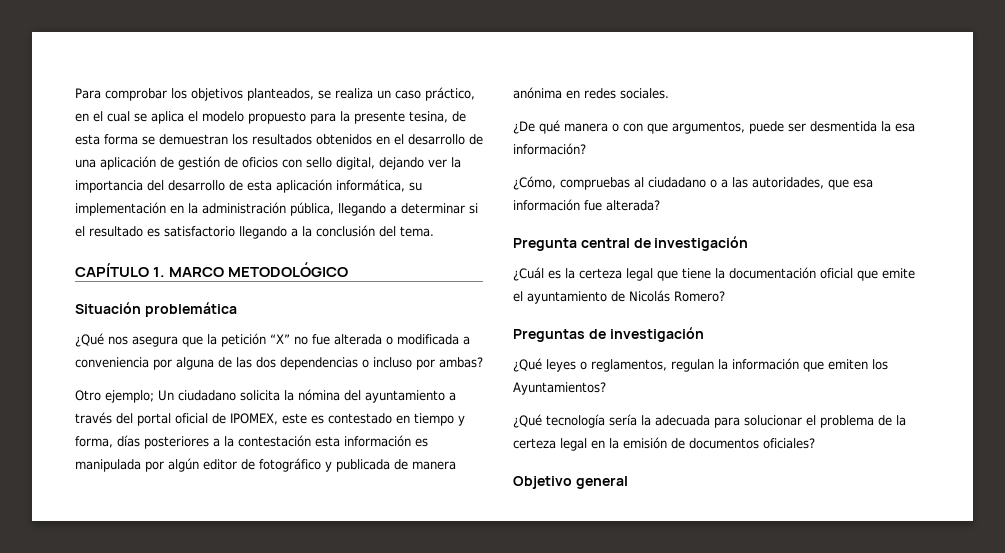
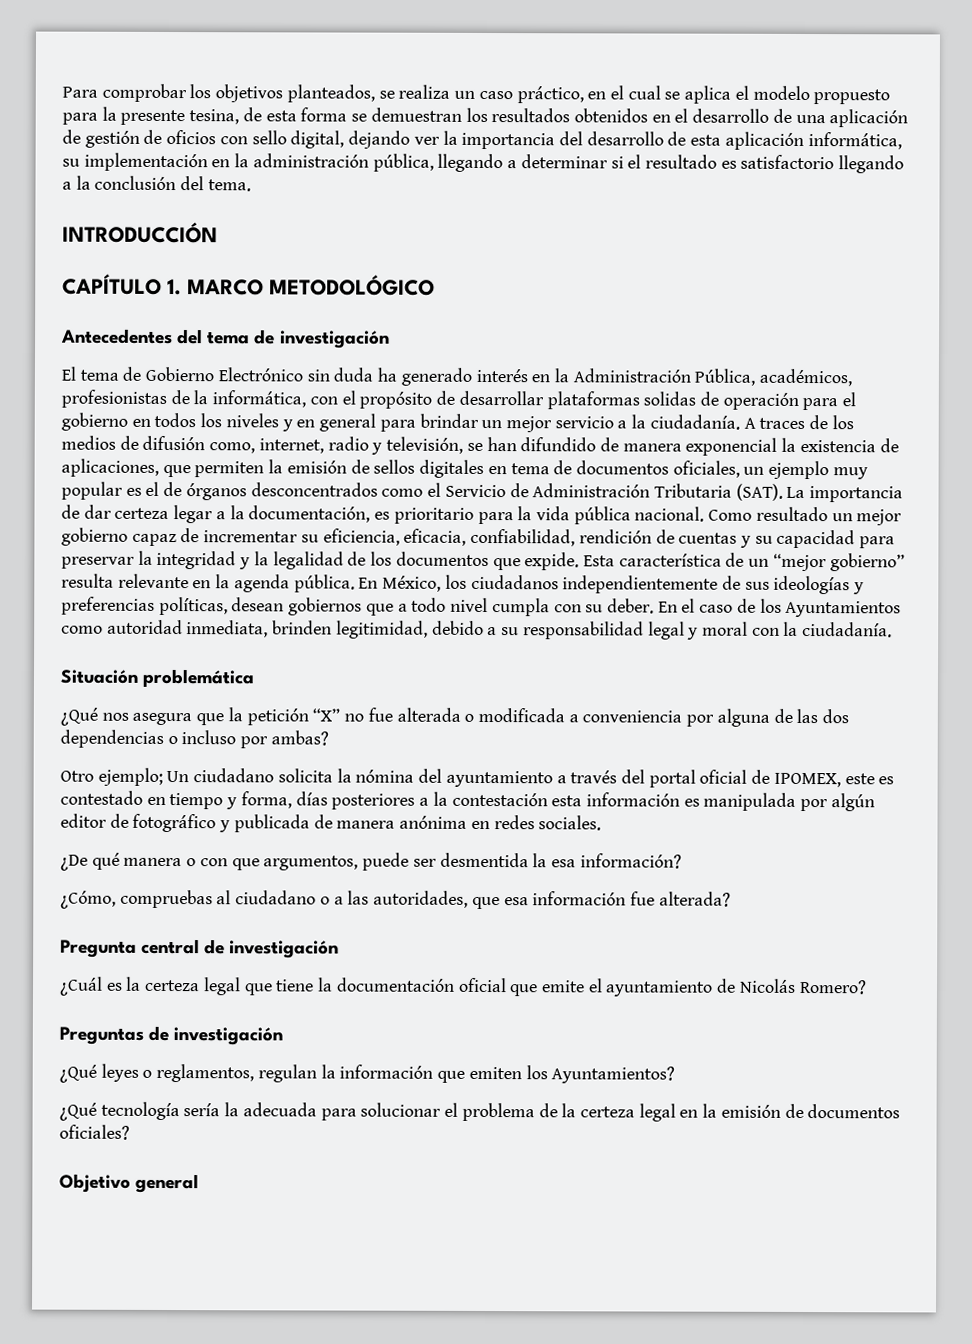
(434, 231) none -> [62,221,218,244] // INTRODUCCIÓN
(349, 269) none -> [61,328,390,349] [61,366,853,387] [61,389,857,411] [61,412,854,433] [61,435,899,456] [61,458,868,480] [61,481,904,503] [61,504,903,526] [61,527,896,549] [61,550,905,572] [61,573,865,595] [61,596,902,618] [61,619,893,640] // Antecedentes del tema de investigación // El tema de Gobierno Electrónico sin duda ha generado interés en la Administración Pública, académicos, profesionistas de la informática, con el propósito de desarrollar plataformas solidas de operación para el gobierno en todos los niveles y en general para brindar un mejor servicio a la ciudadanía. A traces de los medios de difusión como, internet, radio y televisión, se han difundido de manera exponencial la existencia de aplicaciones, que permiten la emisión de sellos digitales en tema de documentos oficiales, un ejemplo muy popular es el de órganos desconcentrados como el Servicio de Administración Tributaria (SAT). La importancia de dar certeza legar a la documentación, es prioritario para la vida pública nacional. Como resultado un mejor gobierno capaz de incrementar su eficiencia, eficacia, confiabilidad, rendición de cuentas y su capacidad para preservar la integridad y la legalidad de los documentos que expide. Esta característica de un “mejor gobierno” resulta relevante en la agenda pública. En México, los ciudadanos independientemente de sus ideologías y preferencias políticas, desean gobiernos que a todo nivel cumpla con su deber. En el caso de los Ayuntamientos como autoridad inmediata, brinden legitimidad, debido a su responsabilidad legal y moral con la ciudadanía.

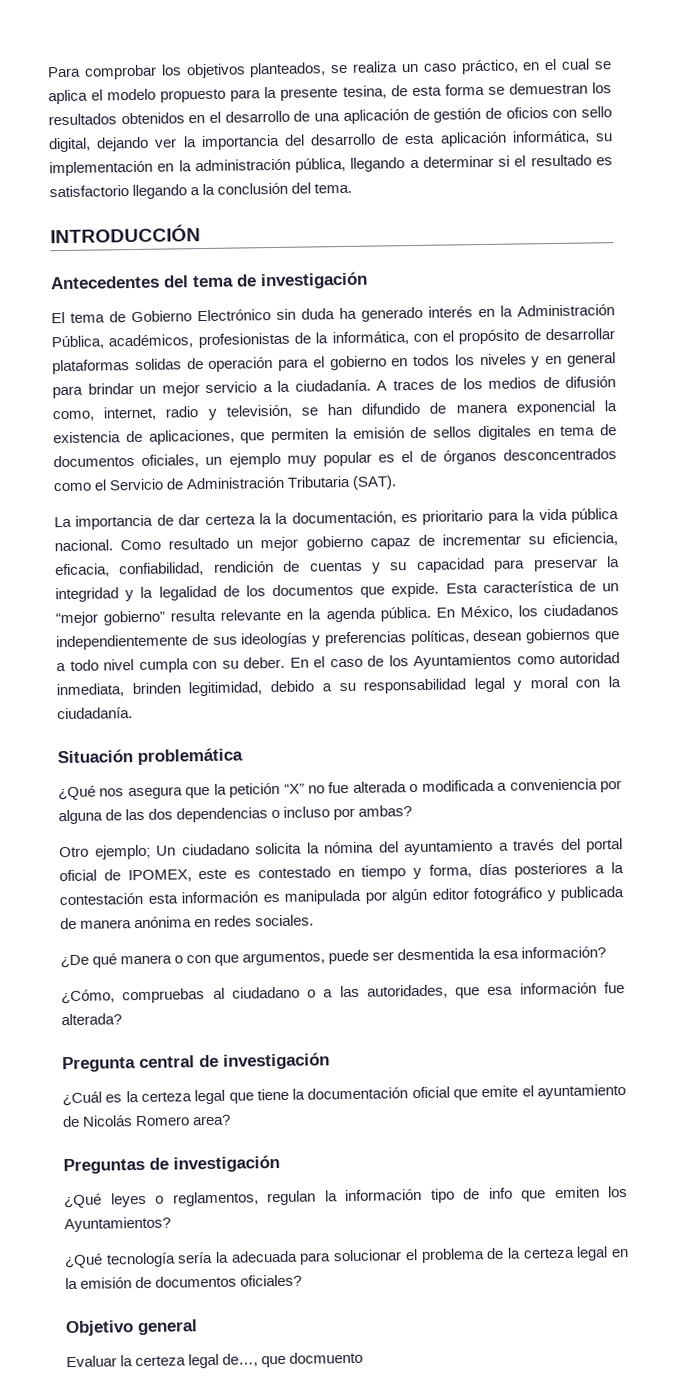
[62,273,435,296] // CAPÍTULO 1. MARCO METODOLÓGICO -> (201, 234) none
(783, 492) none -> (398, 482) //
[173,505,226,524] legar a -> [258,513,272,525] la
[109,813,129,828] de -> (469, 894) none
[798,979,867,995] Romero? -> [135,1114,232,1127] Romero area?
(434, 1071) none -> [430,1187,513,1203] tipo de info
(200, 1183) none -> [66,1351,364,1369] // Evaluar la certeza legal de…, que docmuento

